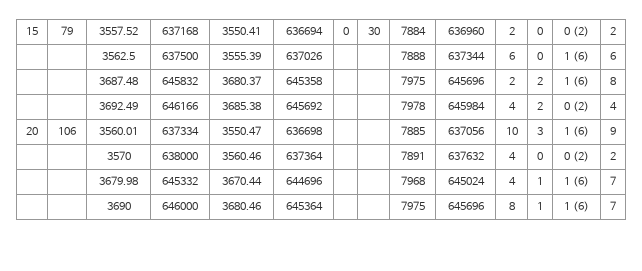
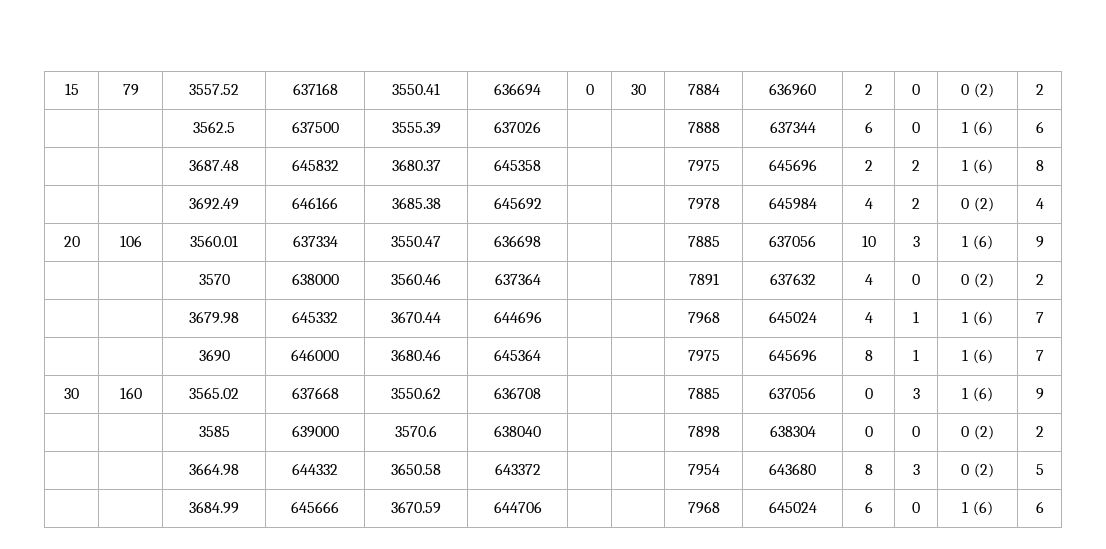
(616, 205) none -> [64,388,79,399] [119,387,142,399] [189,387,239,399] [291,387,339,399] [391,387,441,399] [494,387,541,399] [687,388,720,399] [769,387,816,399] [864,388,873,399] [912,388,920,399] [962,387,993,402] [1035,388,1044,400] [198,426,230,437] [291,425,339,438] [395,425,437,437] [494,425,541,437] [687,426,720,438] [769,425,816,437] [864,426,873,437] [912,426,920,437] [961,425,994,440] [1035,426,1044,437] [189,463,239,476] [292,463,338,475] [391,463,441,475] [494,463,541,475] [687,464,720,476] [769,463,816,475] [864,464,873,475] [912,464,920,475] [961,463,994,478] [1035,464,1044,475] [189,501,239,514] [291,501,339,513] [391,501,441,514] [493,501,542,513] [687,501,720,514] [768,501,817,513] [864,501,873,513] [912,502,920,513] [962,501,993,516] [1035,501,1044,513] // 30 | 160 | 3565.02 | 637668 | 3550.62 | 636708 | | | 7885 | 637056 | 0 | 3 | 1 (6) | 9 // | | 3585 | 639000 | 3570.6 | 638040 | | | 7898 | 638304 | 0 | 0 | 0 (2) | 2 // | | 3664.98 | 644332 | 3650.58 | 643372 | | | 7954 | 643680 | 8 | 3 | 0 (2) | 5 // | | 3684.99 | 645666 | 3670.59 | 644706 | | | 7968 | 645024 | 6 | 0 | 1 (6) | 6

